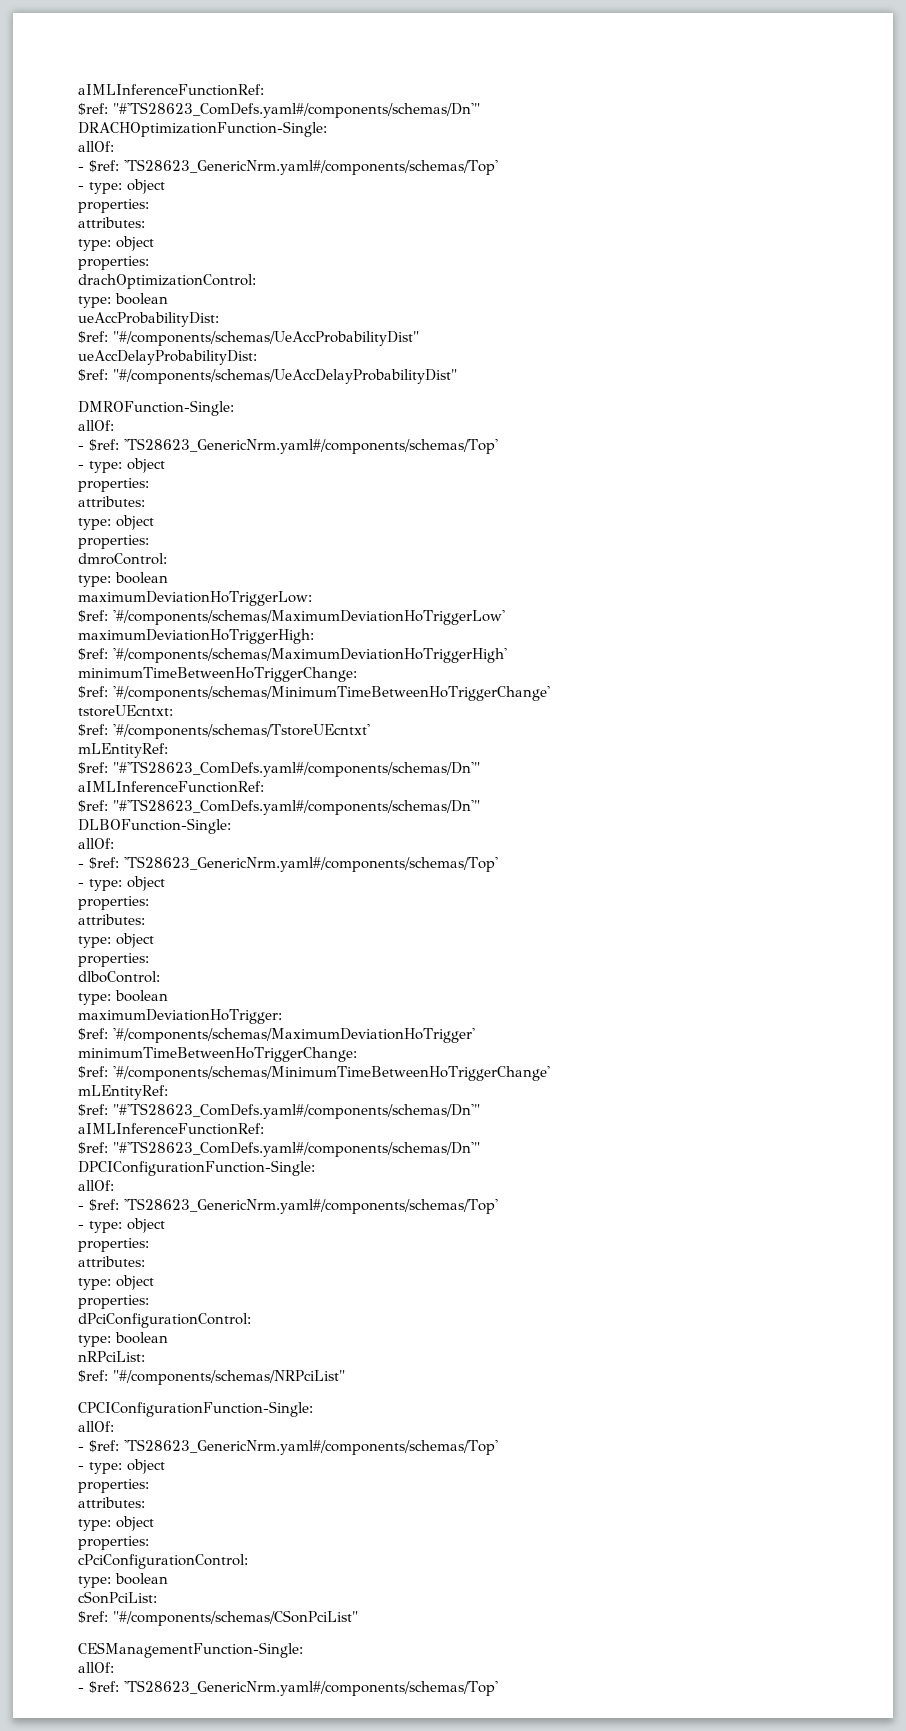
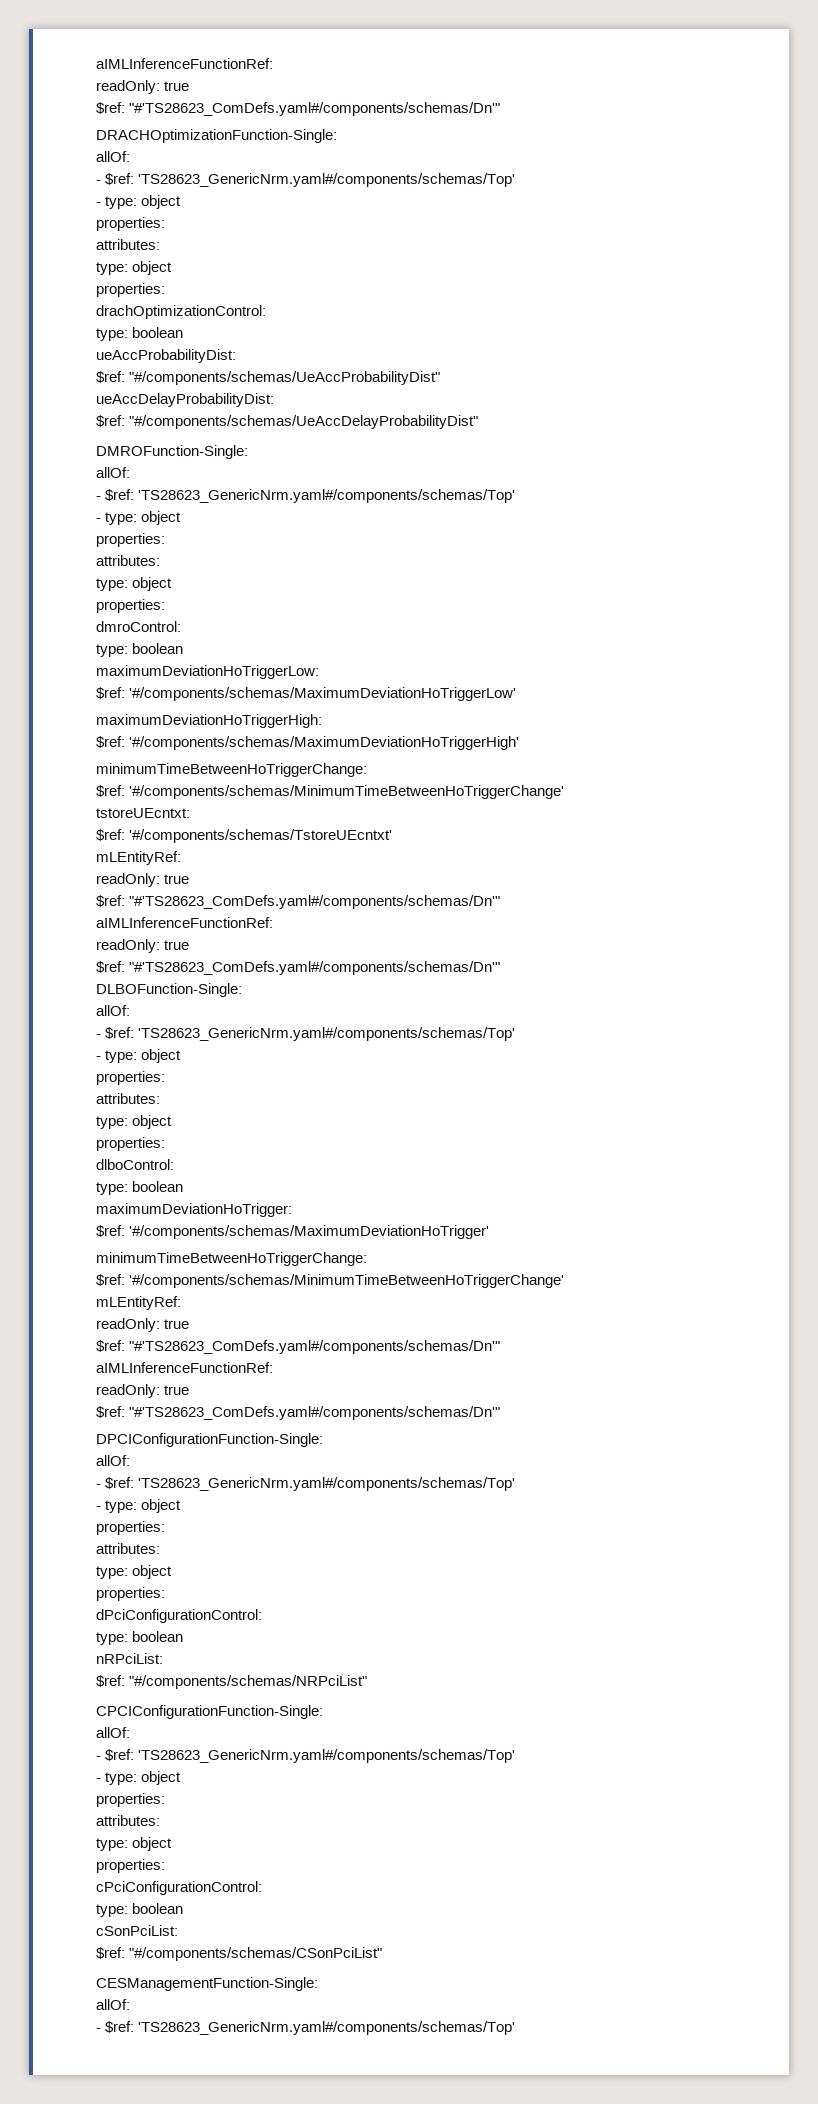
[78,84,264,96] aIMLInferenceFunctionRef: -> [96,58,273,69] [96,80,190,94] aIMLInferenceFunctionRef: // readOnly: true
[78,761,480,777] [78,781,264,793] // $ref: "#'TS28623_ComDefs.yaml#/components/schemas/Dn'" // aIMLInferenceFunctionRef: -> [96,873,190,887] [96,895,501,909] [96,917,273,928] [96,939,190,953] // readOnly: true // $ref: "#'TS28623_ComDefs.yaml#/components/schemas/Dn'" // aIMLInferenceFunctionRef: // readOnly: true
[78,1103,480,1119] [78,1123,264,1135] // $ref: "#'TS28623_ComDefs.yaml#/components/schemas/Dn'" // aIMLInferenceFunctionRef: -> [96,1318,190,1332] [96,1340,501,1354] [96,1362,273,1373] [96,1384,190,1398] // readOnly: true // $ref: "#'TS28623_ComDefs.yaml#/components/schemas/Dn'" // aIMLInferenceFunctionRef: // readOnly: true

